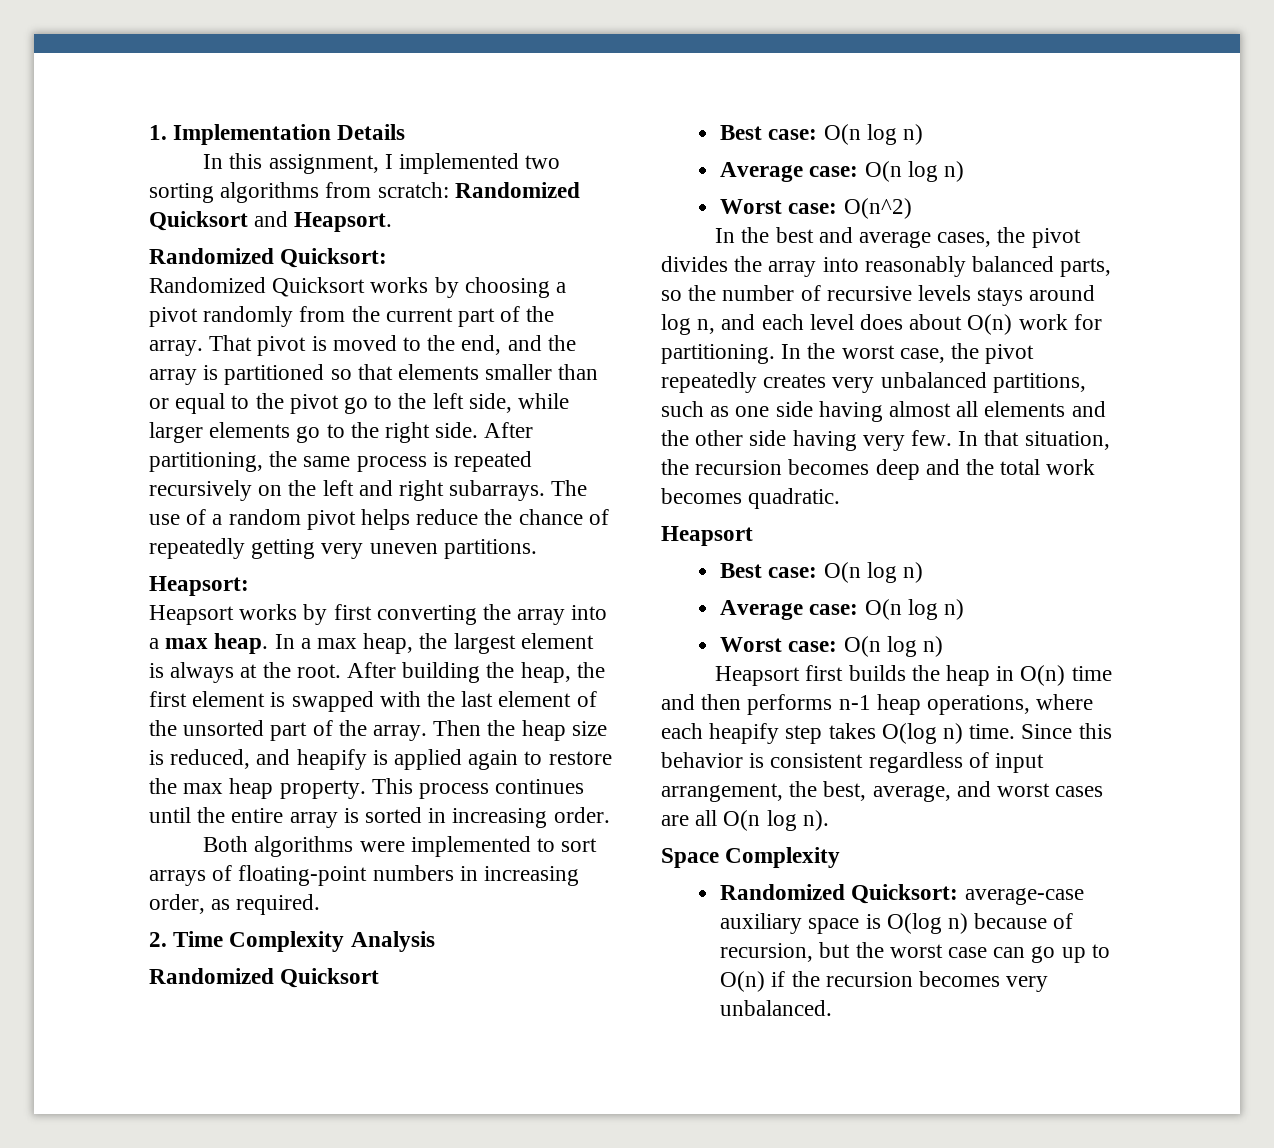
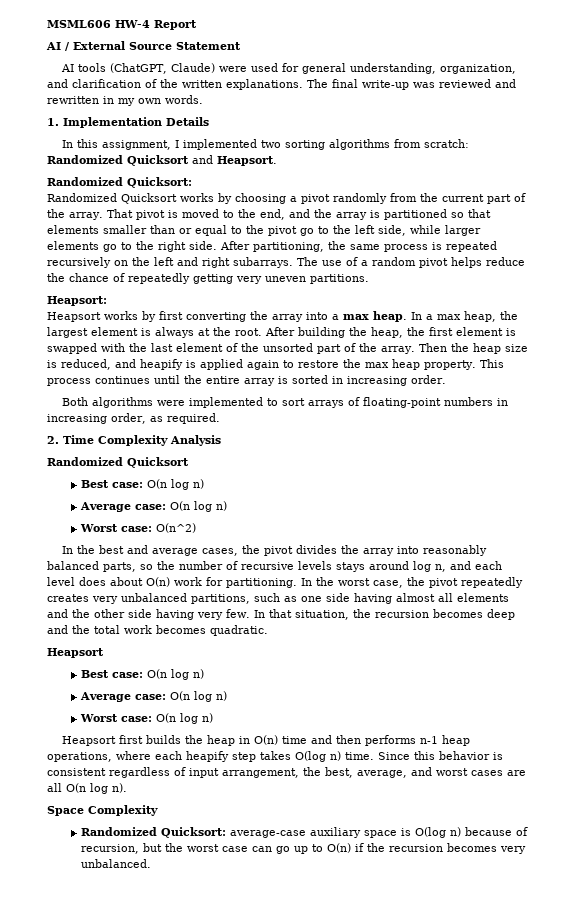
(149, 132) none -> [47,20,197,30] [46,41,241,51] [60,63,516,74] [47,79,516,90] [47,95,203,106] MSML606 HW-4 Report // AI / External Source Statement // AI tools (ChatGPT, Claude) were used for general understanding, organization, and clarification of the written explanations. The final write-up was reviewed and rewritten in my own words. //

